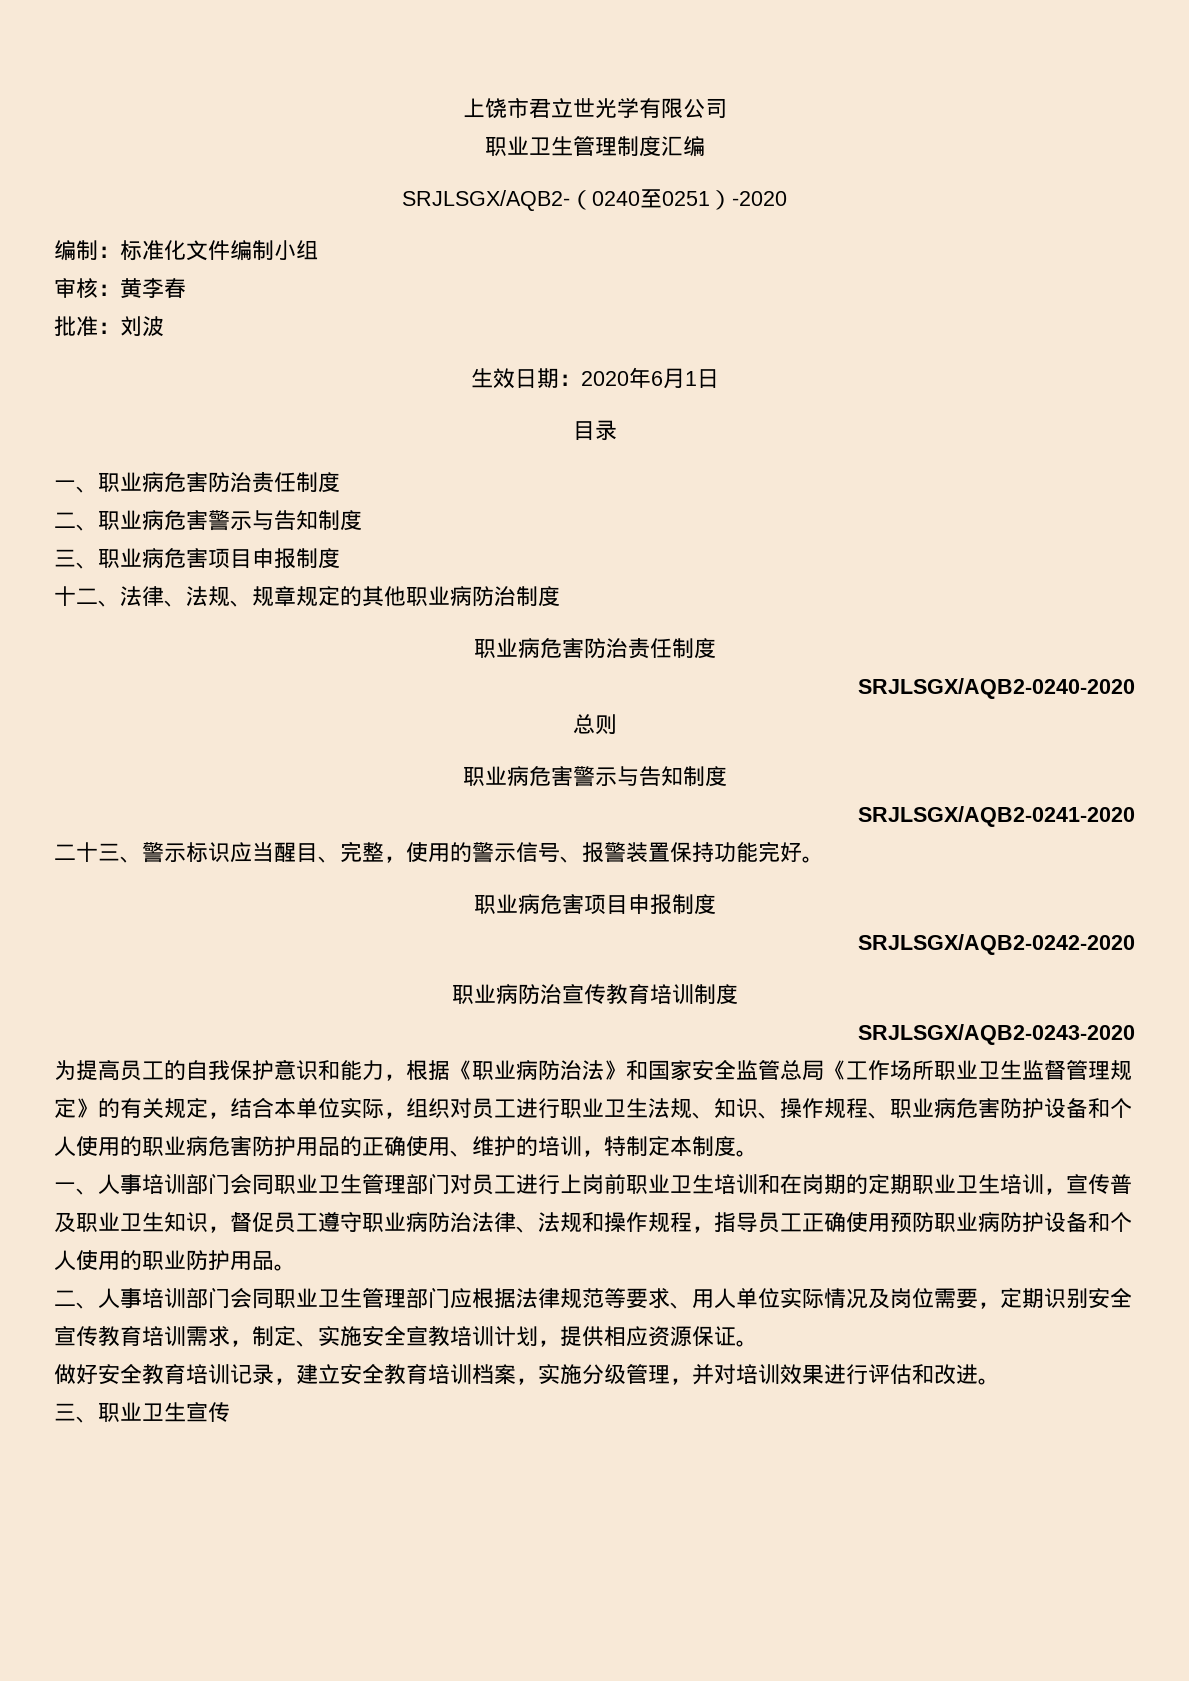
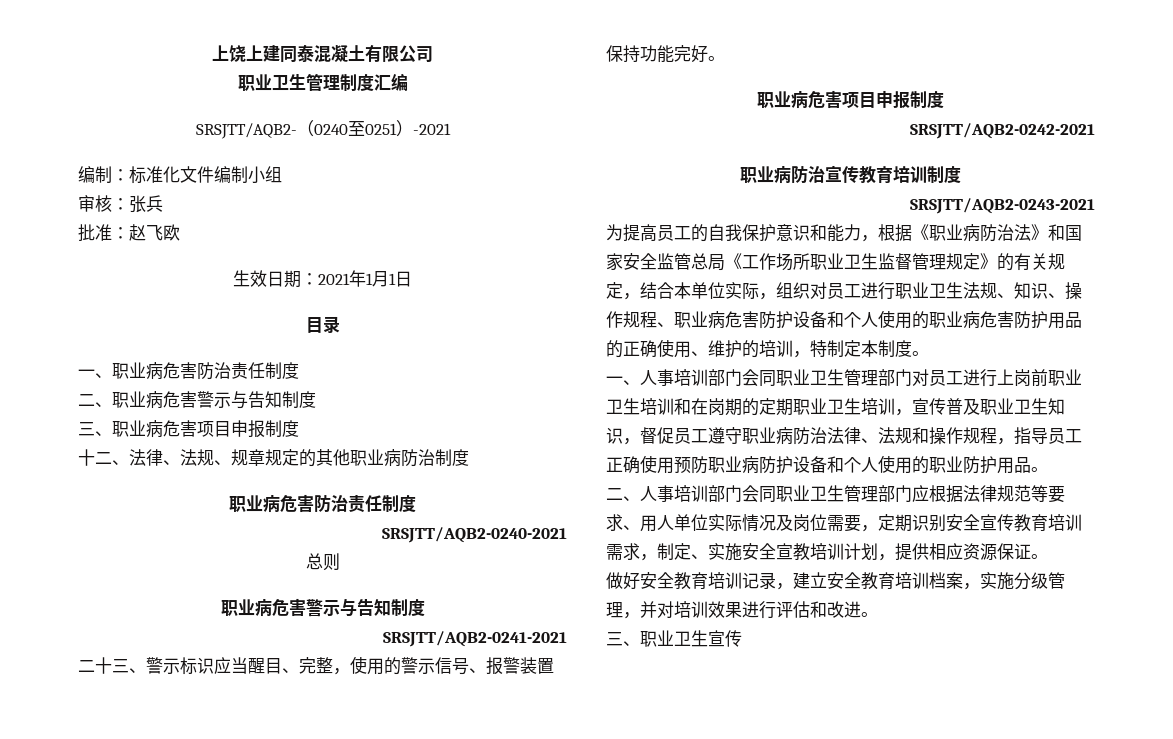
[506,98,639,118] 市君立世光学 -> [246,45,365,63] 上建同泰混凝土
[402,190,570,211] SRJLSGX/AQB2- -> [195,123,297,139] SRSJTT/AQB2-
[732,191,787,206] -2020 -> [412,123,451,135] -2021
[120,278,186,298] 黄李春 -> [129,195,163,213] 张兵
[120,316,164,337] 刘波 -> [129,224,180,241] 赵飞欧
[580,367,663,388] 2020年6 -> [318,270,373,287] 2021年1
[858,678,1135,699] SRJLSGX/AQB2-0240-2020 -> [382,527,567,543] SRSJTT/AQB2-0240-2021
[858,806,1135,827] SRJLSGX/AQB2-0241-2020 -> [383,631,567,647] SRSJTT/AQB2-0241-2021
[858,934,1135,955] SRJLSGX/AQB2-0242-2020 -> [910,123,1095,139] SRSJTT/AQB2-0242-2021
[858,1024,1135,1045] SRJLSGX/AQB2-0243-2020 -> [910,198,1095,214] SRSJTT/AQB2-0243-2021

